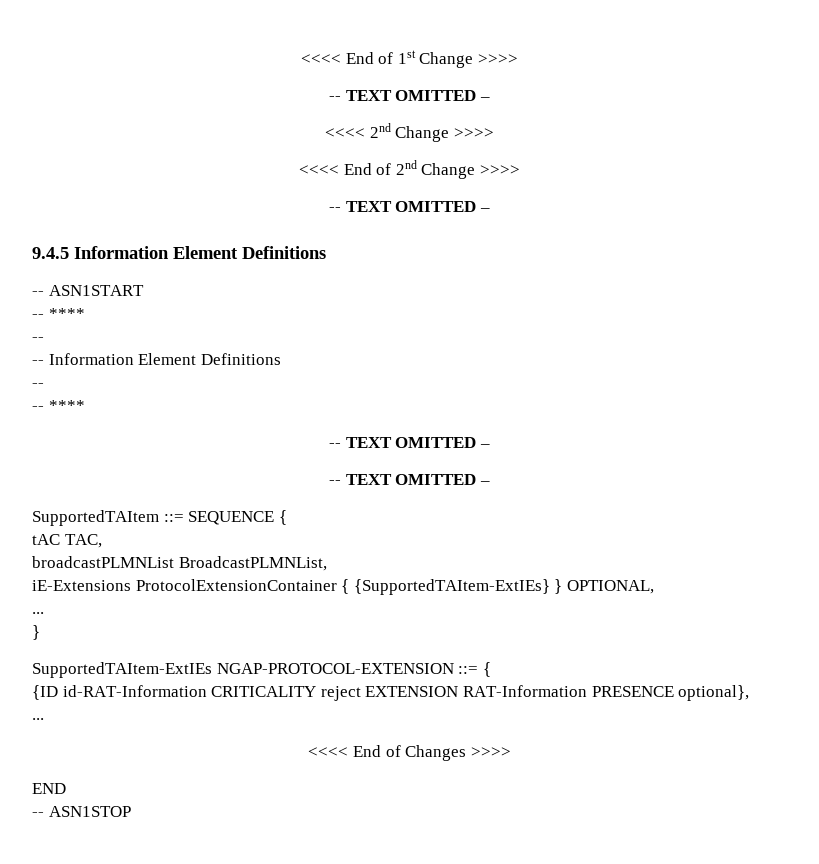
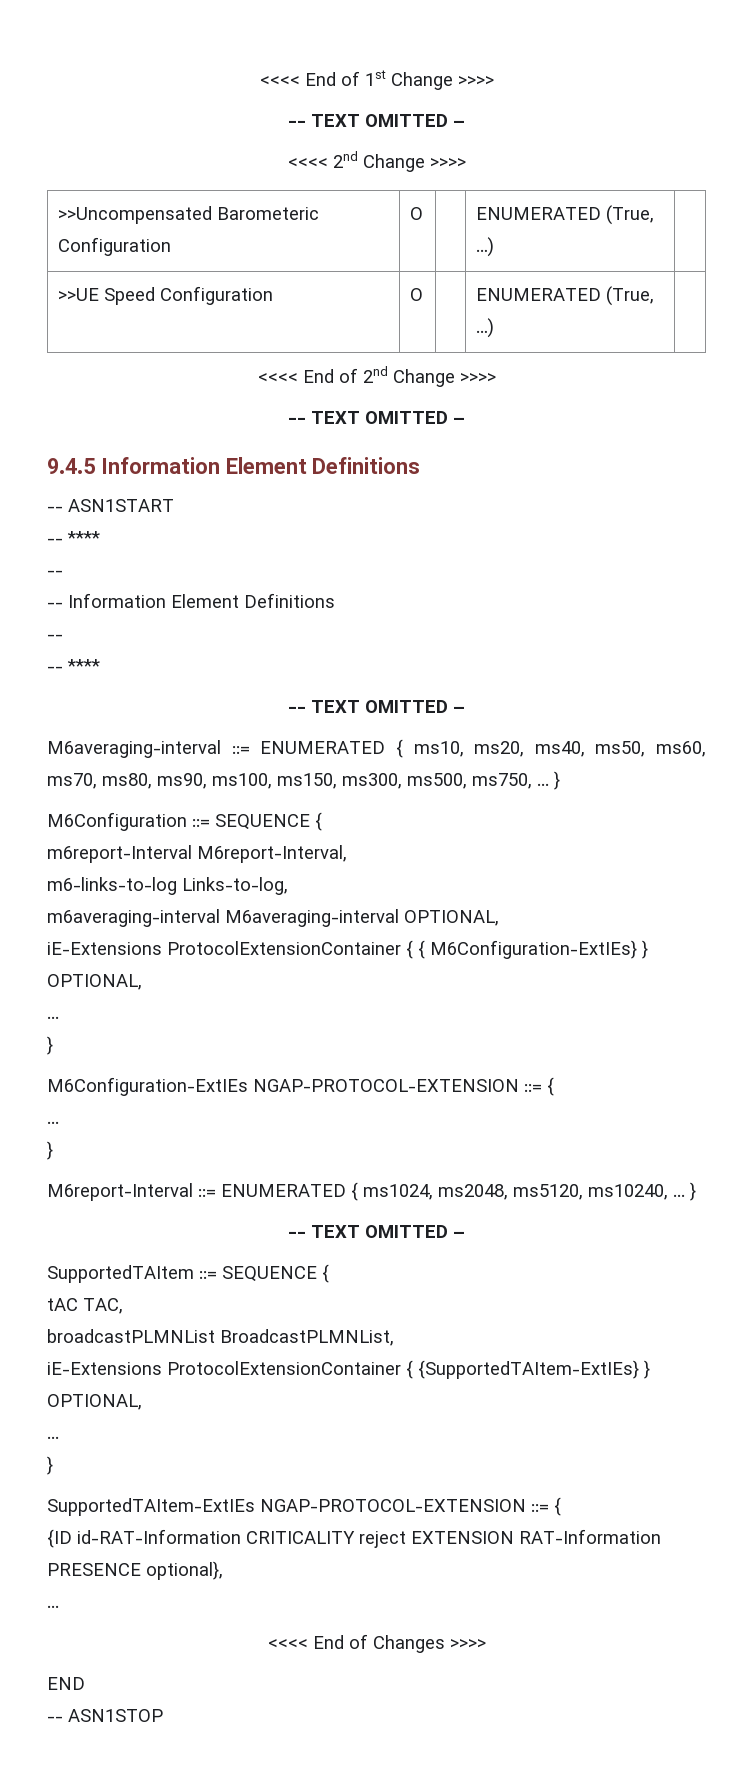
(494, 133) none -> [57,206,319,224] [57,237,171,256] [409,207,423,220] [475,205,654,225] [475,237,494,257] [57,286,273,305] [409,288,423,301] [475,286,654,306] [475,318,494,338] // >>Uncompensated Barometeric Configuration | O | | ENUMERATED (True, …) | // >>UE Speed Configuration | O | | ENUMERATED (True, …) |
(490, 446) none -> [47,739,706,758] [47,771,560,790] [47,812,322,831] [47,845,347,863] [47,877,288,895] [47,909,499,927] [47,940,648,959] [47,974,142,990] [47,1016,59,1019] [47,1036,53,1055] [47,1077,554,1096] [47,1121,59,1124] [47,1141,53,1160] [47,1182,696,1201] // M6averaging-interval ::= ENUMERATED { ms10, ms20, ms40, ms50, ms60, ms70, ms80, ms90, ms100, ms150, ms300, ms500, ms750, ... } // M6Configuration ::= SEQUENCE { // m6report-Interval M6report-Interval, // m6-links-to-log Links-to-log, // m6averaging-interval M6averaging-interval OPTIONAL, // iE-Extensions ProtocolExtensionContainer { { M6Configuration-ExtIEs} } OPTIONAL, // ... // } // M6Configuration-ExtIEs NGAP-PROTOCOL-EXTENSION ::= { // ... // } // M6report-Interval ::= ENUMERATED { ms1024, ms2048, ms5120, ms10240, ... }

